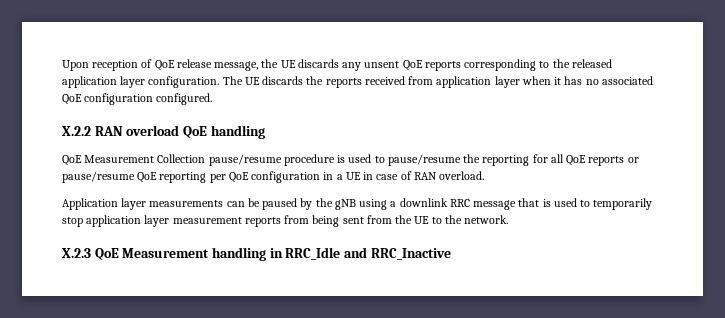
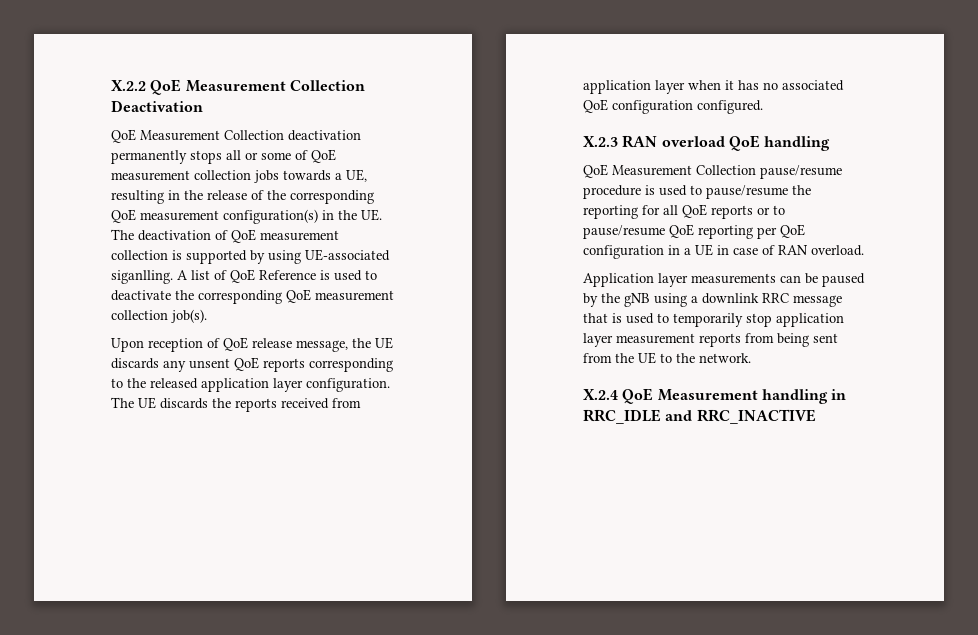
(62, 65) none -> [111,79,365,95] [111,100,203,112] [111,129,361,143] [111,149,336,164] [111,169,367,183] [111,190,374,204] [111,209,382,224] [111,229,339,243] [111,249,390,264] [111,269,377,284] [111,289,394,304] [111,309,207,323] X.2.2 QoE Measurement Collection Deactivation // QoE Measurement Collection deactivation permanently stops all or some of QoE measurement collection jobs towards a UE, resulting in the release of the corresponding QoE measurement configuration(s) in the UE. The deactivation of QoE measurement collection is supported by using UE-associated siganlling. A list of QoE Reference is used to deactivate the corresponding QoE measurement collection job(s). //
[62,126,91,136] X.2.2 -> [583,136,618,147] X.2.3
(639, 160) none -> [773,205,785,215] to
[62,248,91,258] X.2.3 -> [583,389,618,400] X.2.4
[285,247,451,260] RRC_Idle and RRC_Inactive -> [583,409,816,424] RRC_IDLE and RRC_INACTIVE

